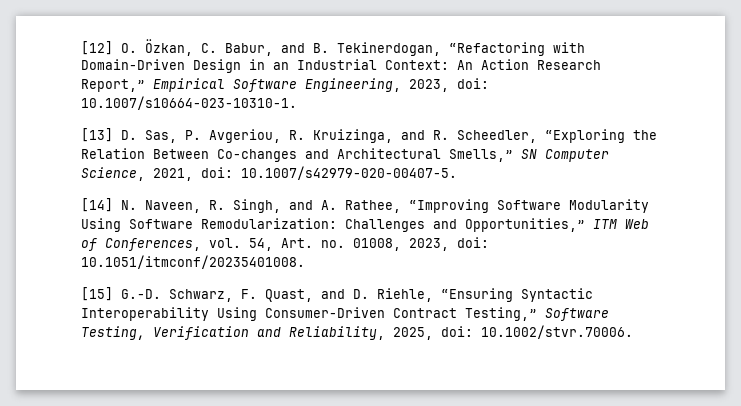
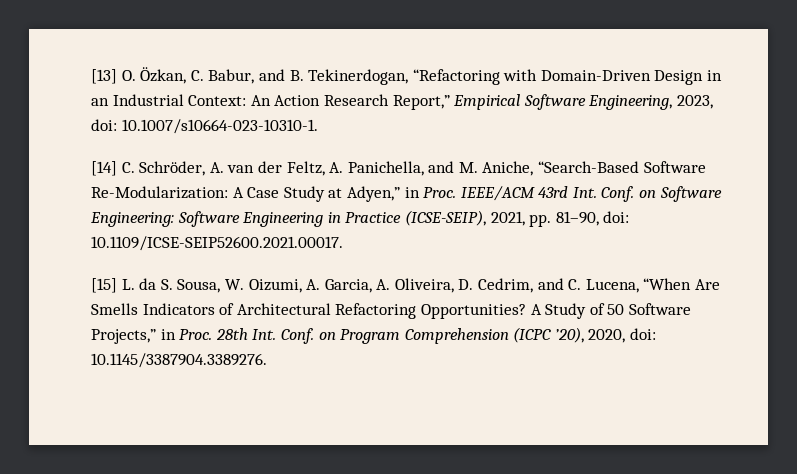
[81,41,113,55] [12] -> [91,69,117,84] [13]
[81,128,657,143] [81,148,609,162] [81,166,457,181] [81,198,649,213] [81,218,649,232] [81,237,489,251] [81,255,305,269] [81,287,593,302] [81,307,609,321] [81,325,633,340] [13] D. Sas, P. Avgeriou, R. Kruizinga, and R. Scheedler, “Exploring the Relation Between Co-changes and Architectural Smells,” SN Computer Science, 2021, doi: 10.1007/s42979-020-00407-5. // [14] N. Naveen, R. Singh, and A. Rathee, “Improving Software Modularity Using Software Remodularization: Challenges and Opportunities,” ITM Web of Conferences, vol. 54, Art. no. 01008, 2023, doi: 10.1051/itmconf/20235401008. // [15] G.-D. Schwarz, F. Quast, and D. Riehle, “Ensuring Syntactic Interoperability Using Consumer-Driven Contract Testing,” Software Testing, Verification and Reliability, 2025, doi: 10.1002/stvr.70006. -> [91,161,706,176] [91,186,722,202] [90,210,630,227] [91,236,343,251] [91,278,721,293] [91,303,691,319] [91,327,657,344] [91,353,267,368] [14] C. Schröder, A. van der Feltz, A. Panichella, and M. Aniche, “Search-Based Software Re-Modularization: A Case Study at Adyen,” in Proc. IEEE/ACM 43rd Int. Conf. on Software Engineering: Software Engineering in Practice (ICSE-SEIP), 2021, pp. 81–90, doi: 10.1109/ICSE-SEIP52600.2021.00017. // [15] L. da S. Sousa, W. Oizumi, A. Garcia, A. Oliveira, D. Cedrim, and C. Lucena, “When Are Smells Indicators of Architectural Refactoring Opportunities? A Study of 50 Software Projects,” in Proc. 28th Int. Conf. on Program Comprehension (ICPC ’20), 2020, doi: 10.1145/3387904.3389276.

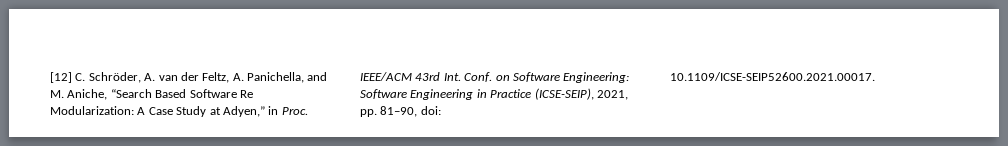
[91,67,723,85] [91,94,713,110] [91,119,318,134] [91,161,117,176] [13] O. Özkan, C. Babur, and B. Tekinerdogan, “Refactoring with Domain-Driven Design in an Industrial Context: An Action Research Report,” Empirical Software Engineering, 2023, doi: 10.1007/s10664-023-10310-1. // [14] -> [50,72,72,83] [12]
[538,161,706,173] [91,186,228,199] “Search-Based Software Re-Modularization: -> [110,89,253,98] [50,106,134,115] “Search Based Software Re Modularization:
[91,278,721,293] [91,303,691,319] [91,327,657,344] [91,353,267,368] // [15] L. da S. Sousa, W. Oizumi, A. Garcia, A. Oliveira, D. Cedrim, and C. Lucena, “When Are Smells Indicators of Architectural Refactoring Opportunities? A Study of 50 Software Projects,” in Proc. 28th Int. Conf. on Program Comprehension (ICPC ’20), 2020, doi: 10.1145/3387904.3389276. -> (875, 76) none

